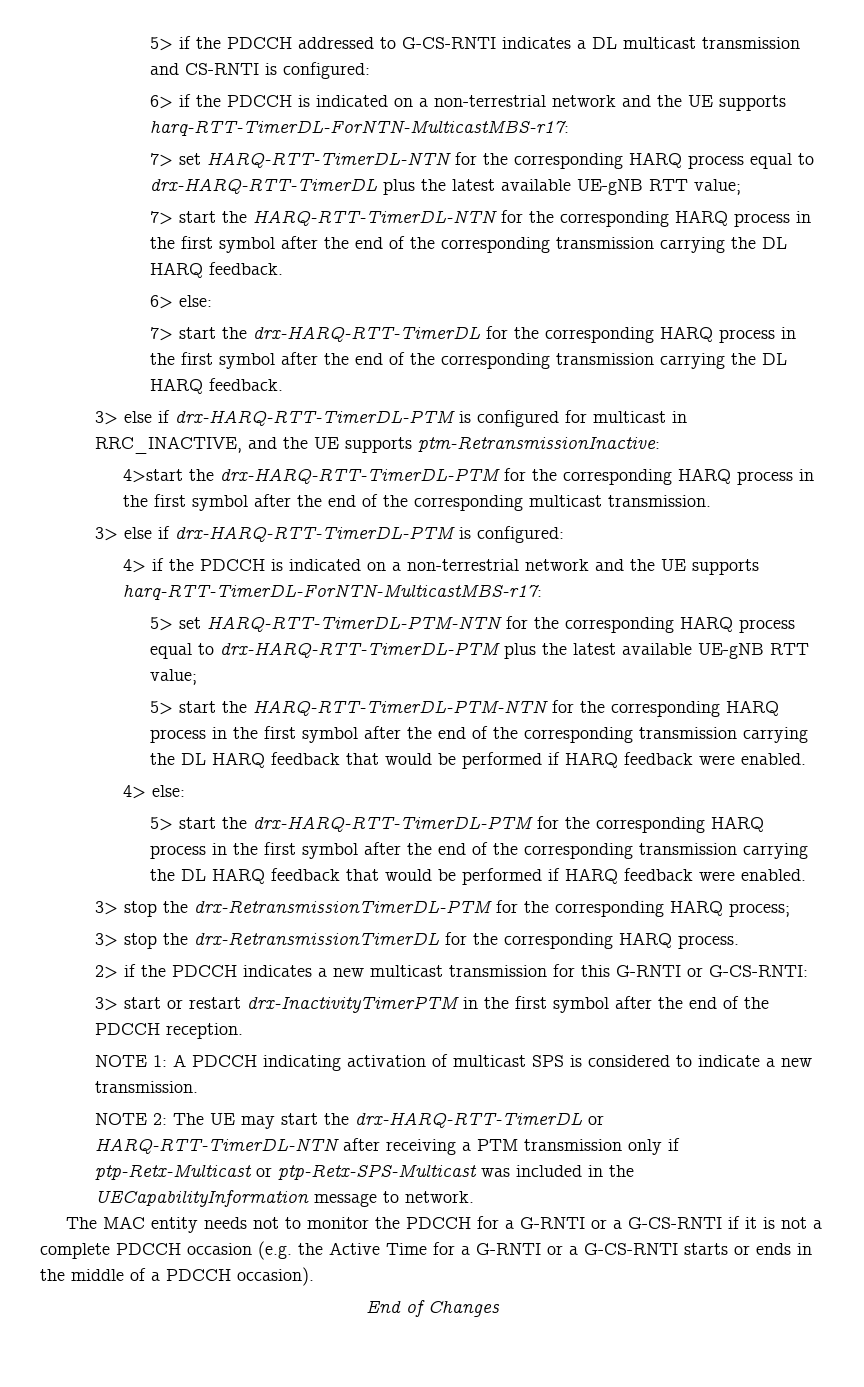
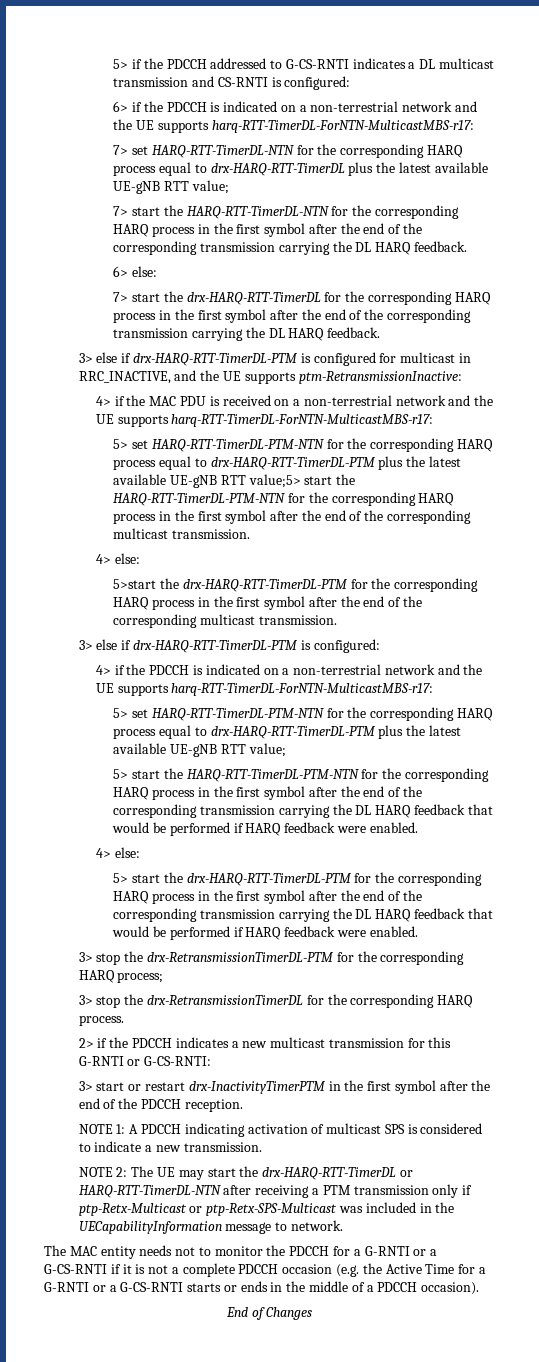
[122,469,183,483] 4>start -> [95,395,494,406] [95,414,434,427] [113,438,493,452] [113,456,461,470] [113,474,356,488] [113,492,455,506] [113,510,472,524] [113,528,250,539] [95,553,140,564] [113,579,157,589] 4> if the MAC PDU is received on a non-terrestrial network and the UE supports harq-RTT-TimerDL-ForNTN-MulticastMBS-r17: // 5> set HARQ-RTT-TimerDL-PTM-NTN for the corresponding HARQ process equal to drx-HARQ-RTT-TimerDL-PTM plus the latest available UE-gNB RTT value;5> start the HARQ-RTT-TimerDL-PTM-NTN for the corresponding HARQ process in the first symbol after the end of the corresponding multicast transmission. // 4> else: // 5>start

